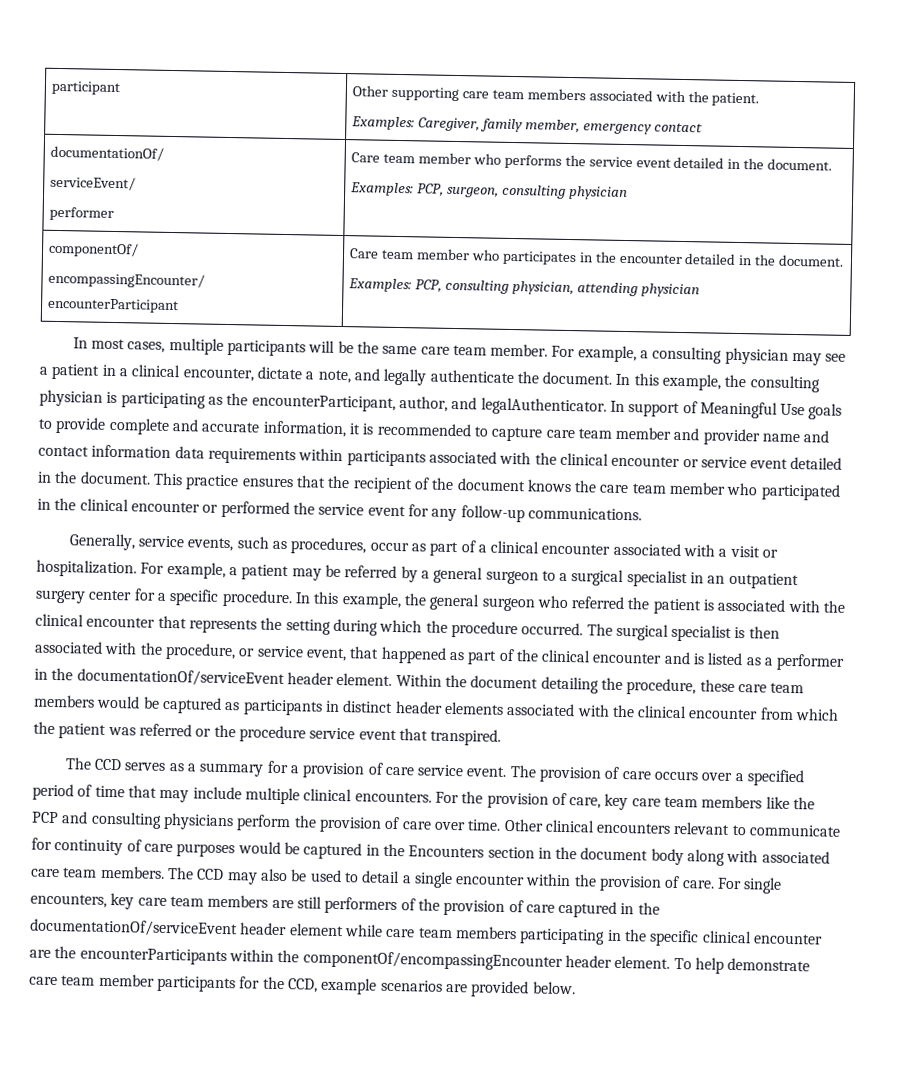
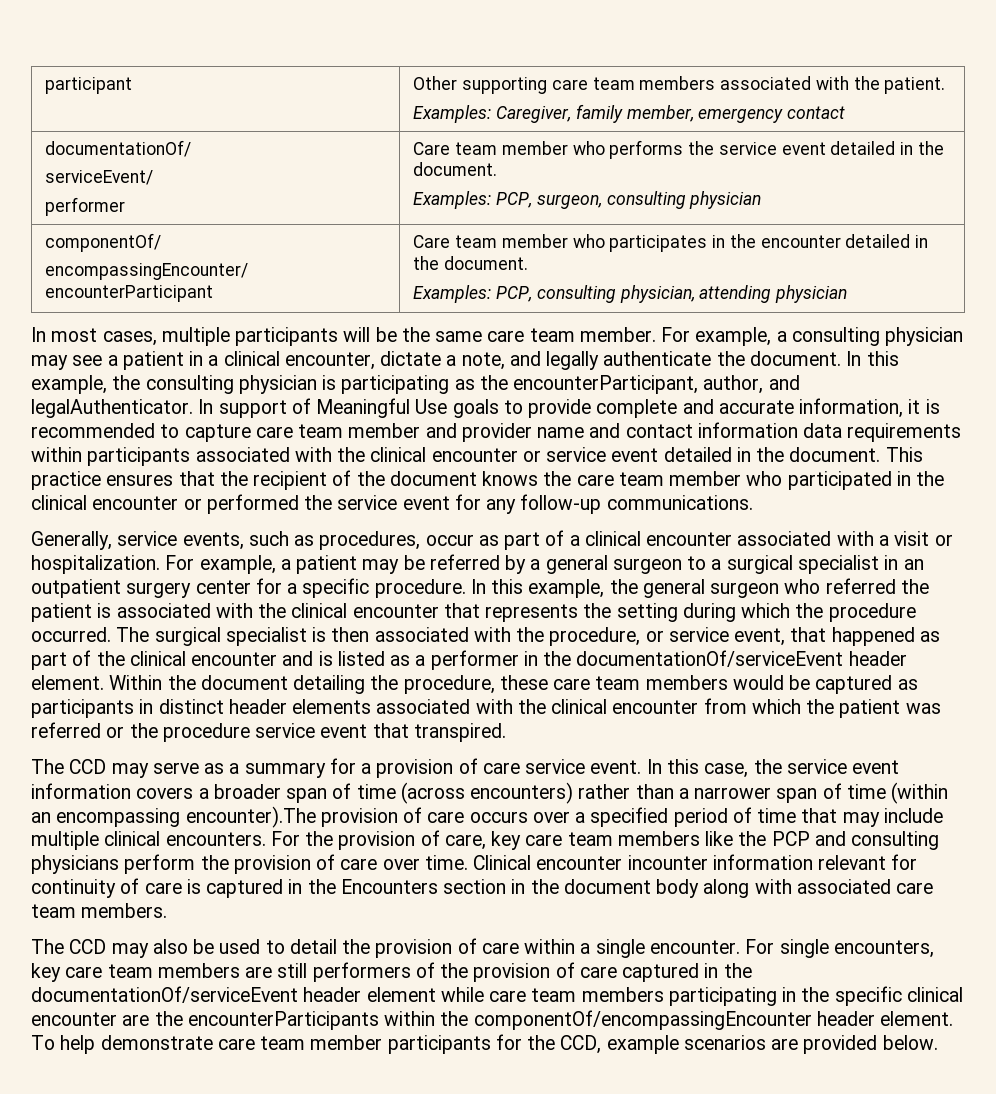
[124,762,167,771] serves -> [111,762,199,778] may serve
[509,765,537,778] The -> [646,759,900,778] [31,782,949,804] [31,806,316,828] In this case, the service event information covers a broader span of time (across encounters) rather than a narrower span of time (within an encompassing encounter).The
[503,818,842,837] Other clinical encounters relevant to communicate -> [473,854,887,870] Clinical encounter incounter information relevant
[176,841,300,858] purposes would be -> [186,879,201,894] is
(165, 872) none -> (168, 910) //
[401,871,715,892] a single encounter within the provision of care. -> [342,938,740,958] the provision of care within a single encounter.

